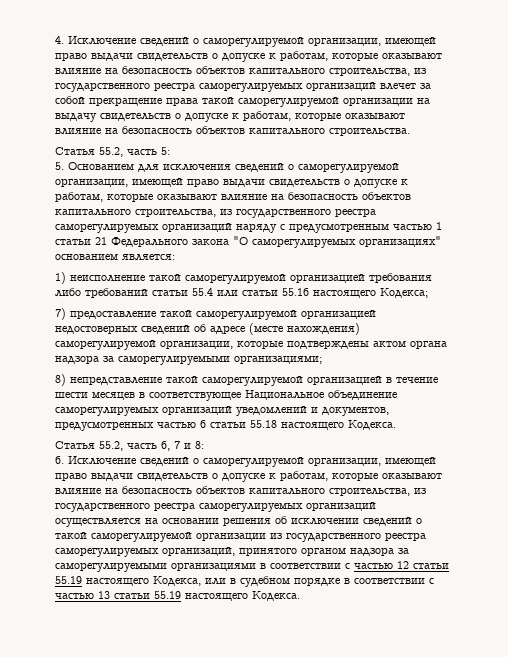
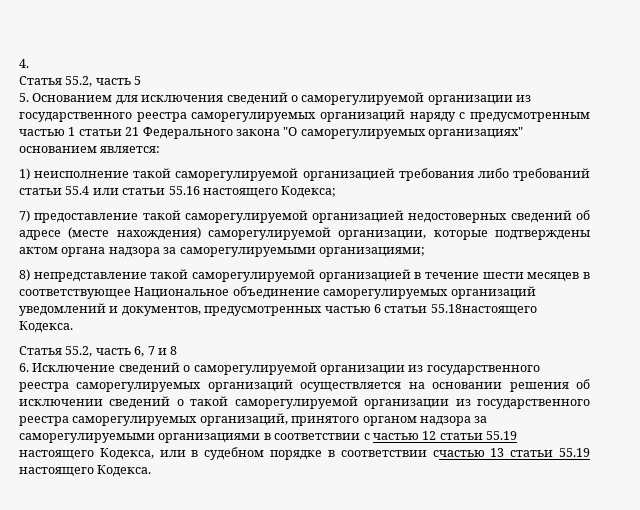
[68,36,436,47] [55,51,442,62] [55,66,426,76] [55,82,431,92] [55,96,430,107] [55,111,405,122] [55,126,410,136] [55,147,170,157] Исключение сведений о саморегулируемой организации, имеющей право выдачи свидетельств о допуске к работам, которые оказывают влияние на безопасность объектов капитального строительства, из государственного реестра саморегулируемых организаций влечет за собой прекращение права такой саморегулируемой организации на выдачу свидетельств о допуске к работам, которые оказывают влияние на безопасность объектов капитального строительства. // Статья 55.2, часть 5: -> [19,76,142,87] // Статья 55.2, часть 5
[55,178,408,188] [55,192,411,202] [55,209,216,217] организации, имеющей право выдачи свидетельств о допуске к работам, которые оказывают влияние на безопасность объектов капитального строительства, -> [427,95,513,105] организации
[250,420,344,430] 55.18 настоящего -> [430,304,537,316] 55.18настоящего
[195,441,204,449] 8: -> [170,346,178,355] 8
[308,457,436,466] [55,471,442,482] [55,486,410,496] организации, имеющей право выдачи свидетельств о допуске к работам, которые оказывают влияние на безопасность объектов капитального строительства, -> [319,365,405,375] организации
[429,578,434,584] [55,593,94,600] с частью -> [432,450,485,457] счастью

